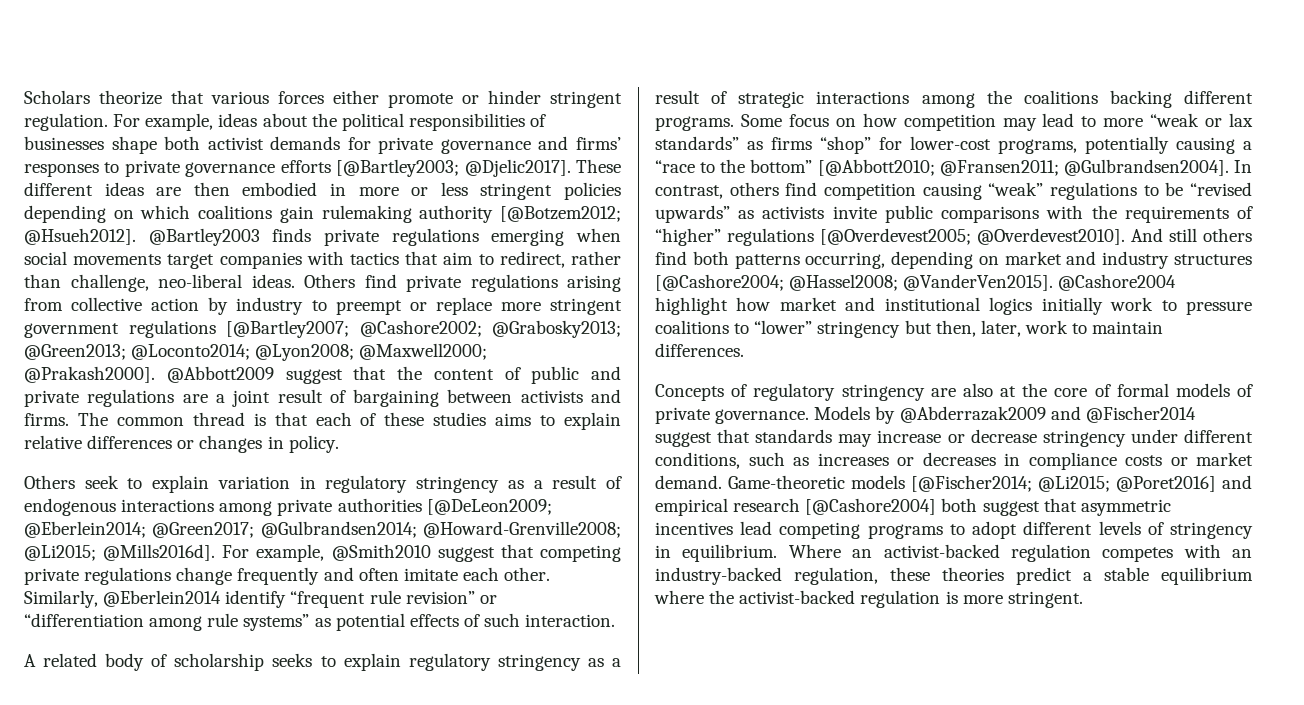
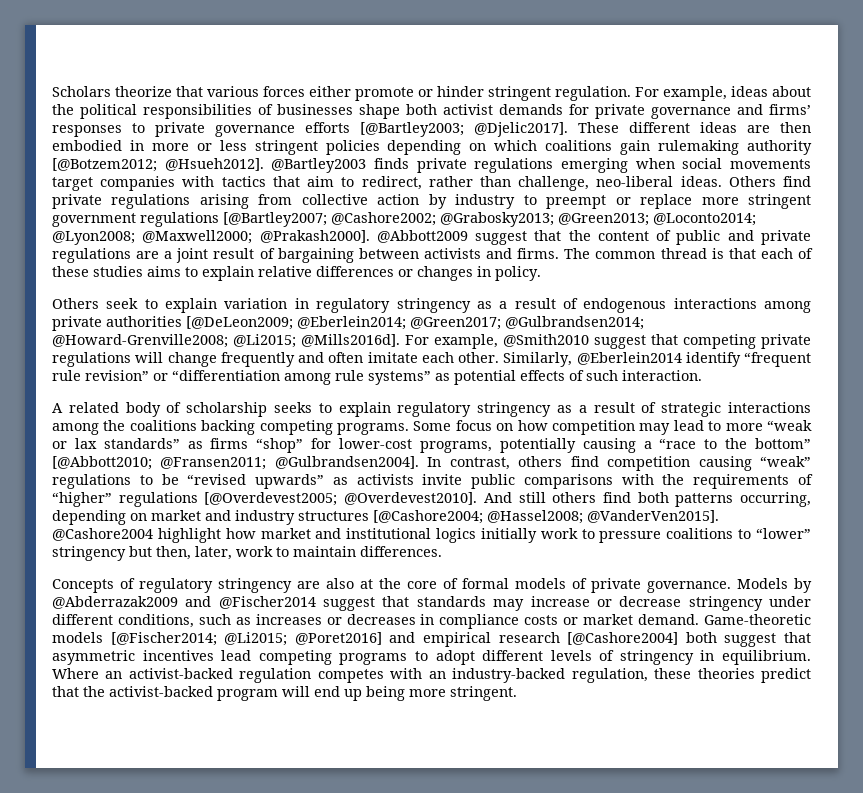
(172, 576) none -> [135,352,164,363] will
[1184,90,1253,104] different -> [259,420,333,435] competing
[1083,567,1253,585] [654,590,958,608] a stable equilibrium where the activist-backed regulation is -> [52,686,405,701] that the activist-backed program will end up being

